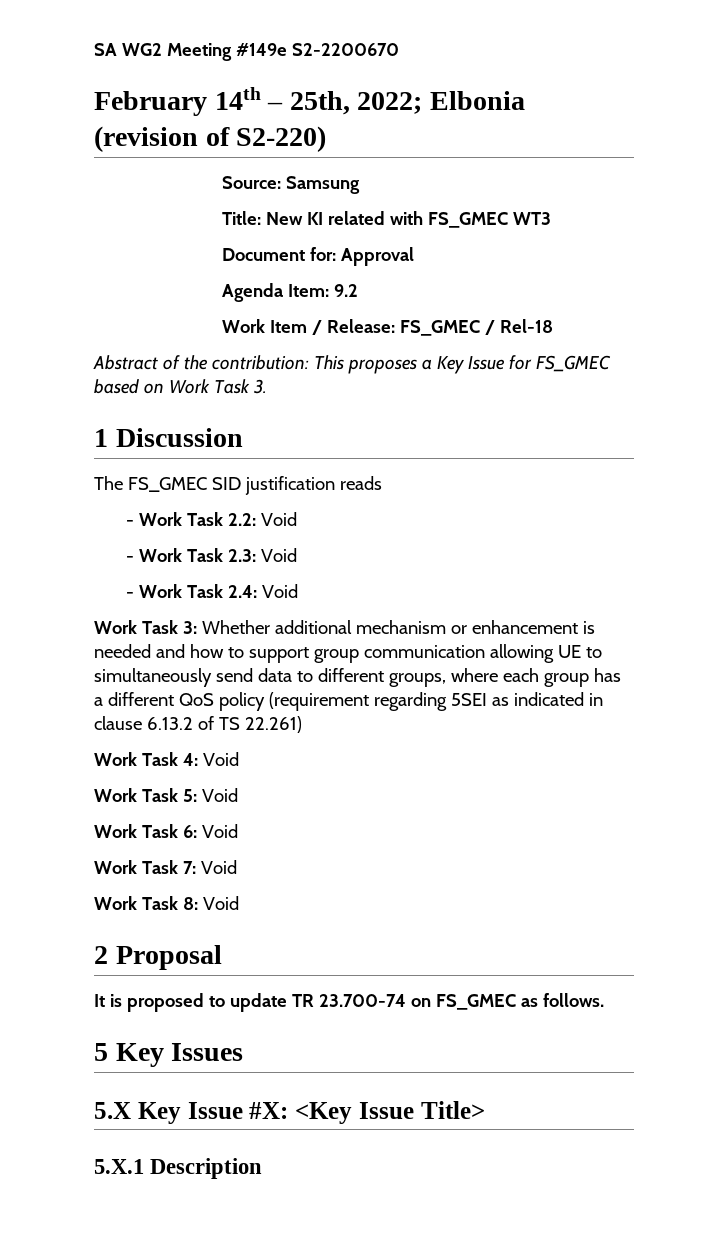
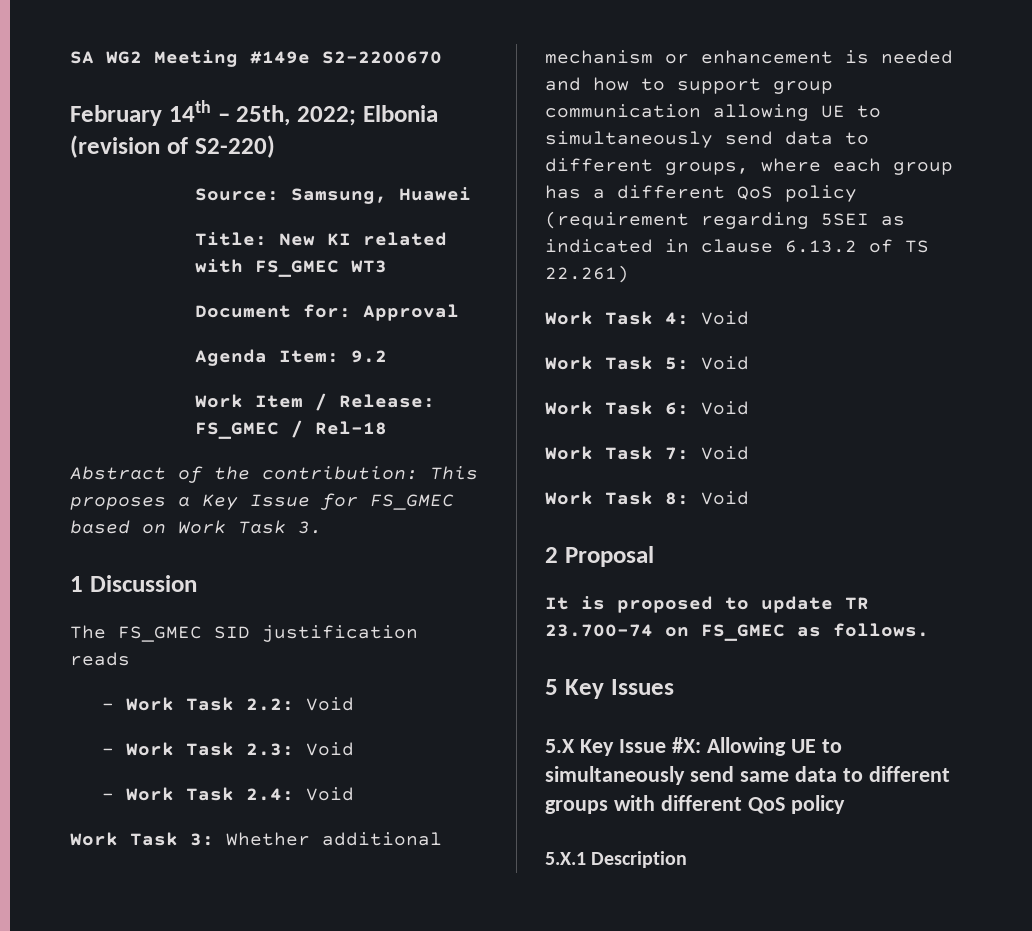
[285,176,360,194] Samsung -> [291,187,472,204] Samsung, Huawei
[295,1101,485,1124] <Key Issue Title> -> [706,737,842,756] [545,766,950,785] [545,795,845,814] Allowing UE to simultaneously send same data to different groups with different QoS policy

